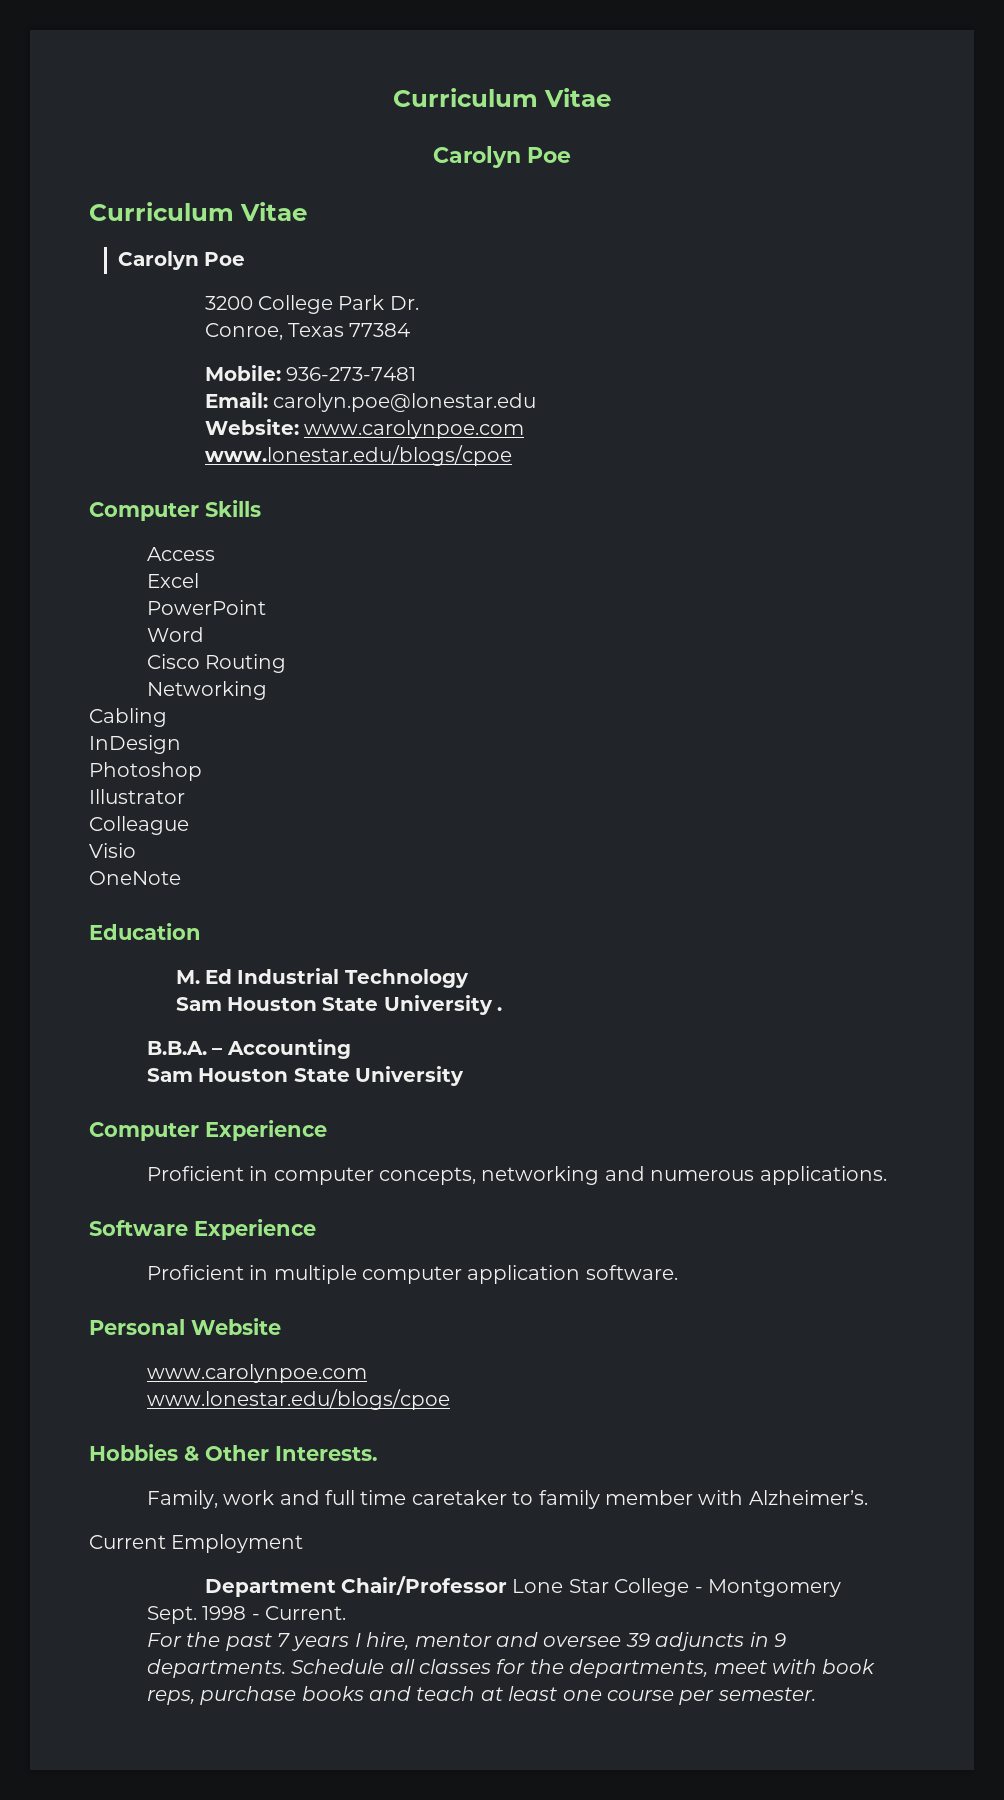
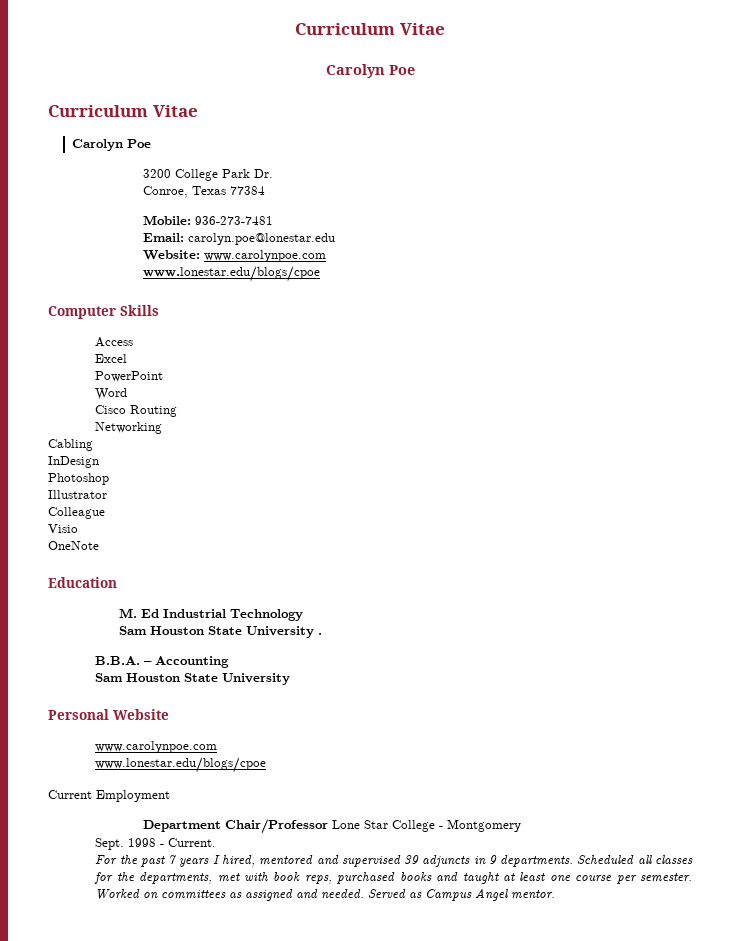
[89,1120,327,1141] [146,1166,887,1185] [89,1219,316,1240] [146,1265,678,1284] [89,1318,281,1335] [146,1364,367,1383] [146,1389,450,1410] [89,1444,378,1461] [146,1490,868,1509] Computer Experience // Proficient in computer concepts, networking and numerous applications. // Software Experience // Proficient in multiple computer application software. // Personal Website // www.carolynpoe.com // www.lonestar.edu/blogs/cpoe // Hobbies & Other Interests. // Family, work and full time caretaker to family member with Alzheimer’s. -> [48,709,169,720] [95,741,218,753] [95,757,267,773] Personal Website // www.carolynpoe.com // www.lonestar.edu/blogs/cpoe
[366,1632,622,1650] hire, mentor and oversee -> [221,855,401,867] hired, mentored and supervised
[291,1659,385,1674] Schedule -> [577,855,635,864] Scheduled
[713,1660,767,1674] meet -> [217,873,240,882] met
[200,1686,297,1705] purchase -> [337,872,396,884] purchased
[416,1686,476,1701] teach -> [462,872,499,884] taught
(816, 1694) none -> [95,888,556,901] Worked on committees as assigned and needed. Served as Campus Angel mentor.

